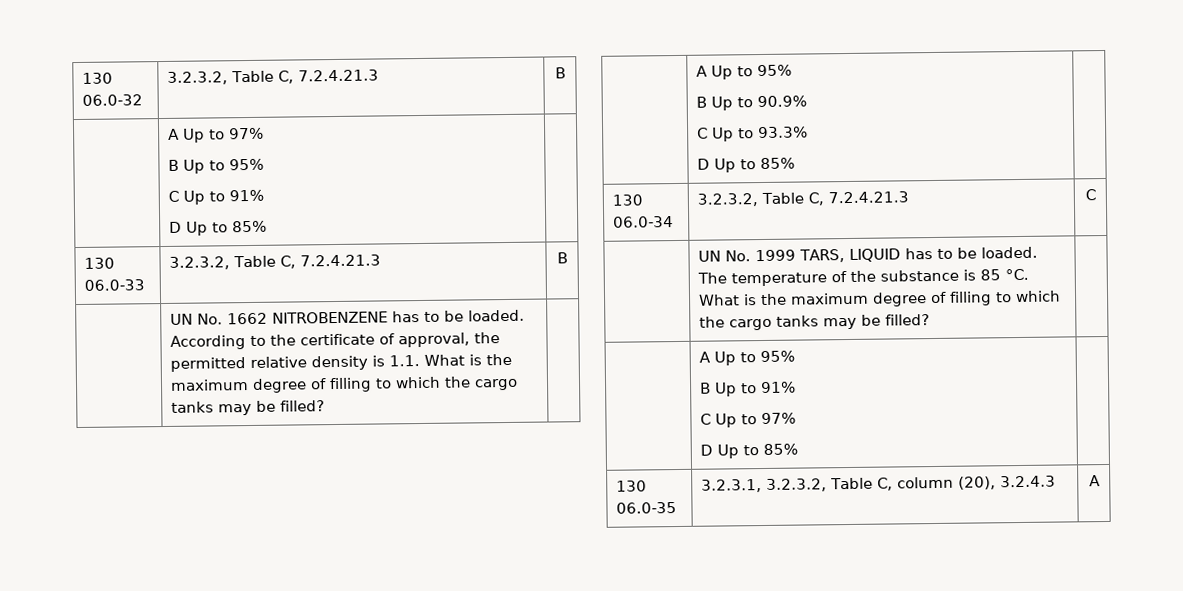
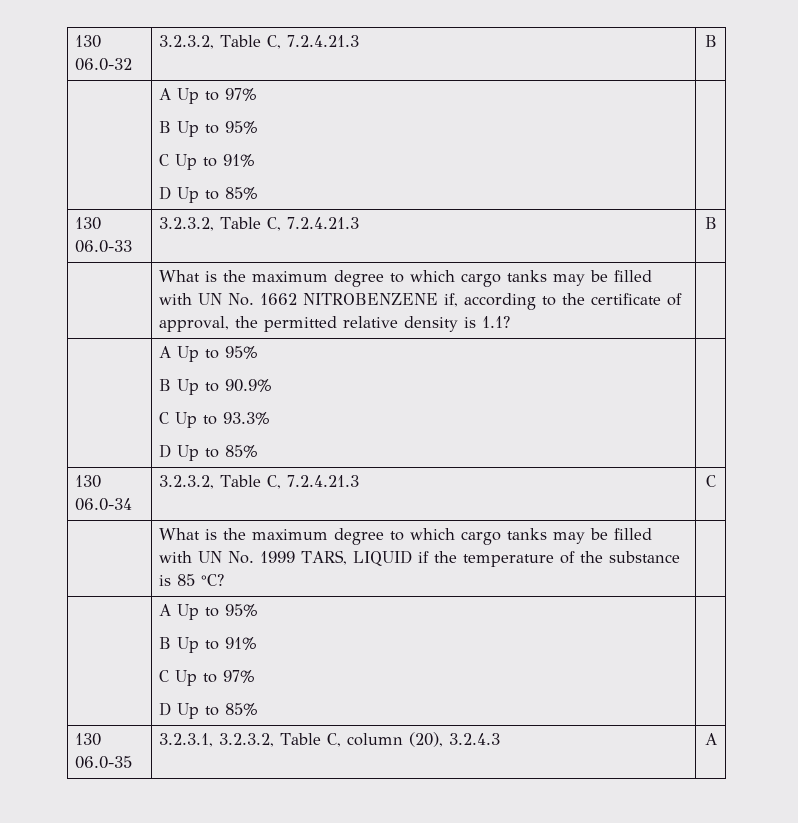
[170,309,526,325] [170,335,247,350] UN No. 1662 NITROBENZENE has to be loaded. According -> [159,270,653,287] [159,293,537,310] What is the maximum degree to which cargo tanks may be filled with UN No. 1662 NITROBENZENE if, according
[389,353,513,367] [170,376,519,393] [171,400,326,416] 1.1. What is the maximum degree of filling to which the cargo tanks may be filled? -> [482,316,511,328] 1.1?
(1096, 195) none -> [159,528,653,545] [159,551,193,563] What is the maximum degree to which cargo tanks may be filled with
[905,246,1039,260] [697,272,728,284] has to be loaded. The -> [418,551,458,563] if the
[1005,268,1030,281] [698,290,1062,307] [699,314,931,331] °C. What is the maximum degree of filling to which the cargo tanks may be filled? -> [201,574,225,586] °C?

